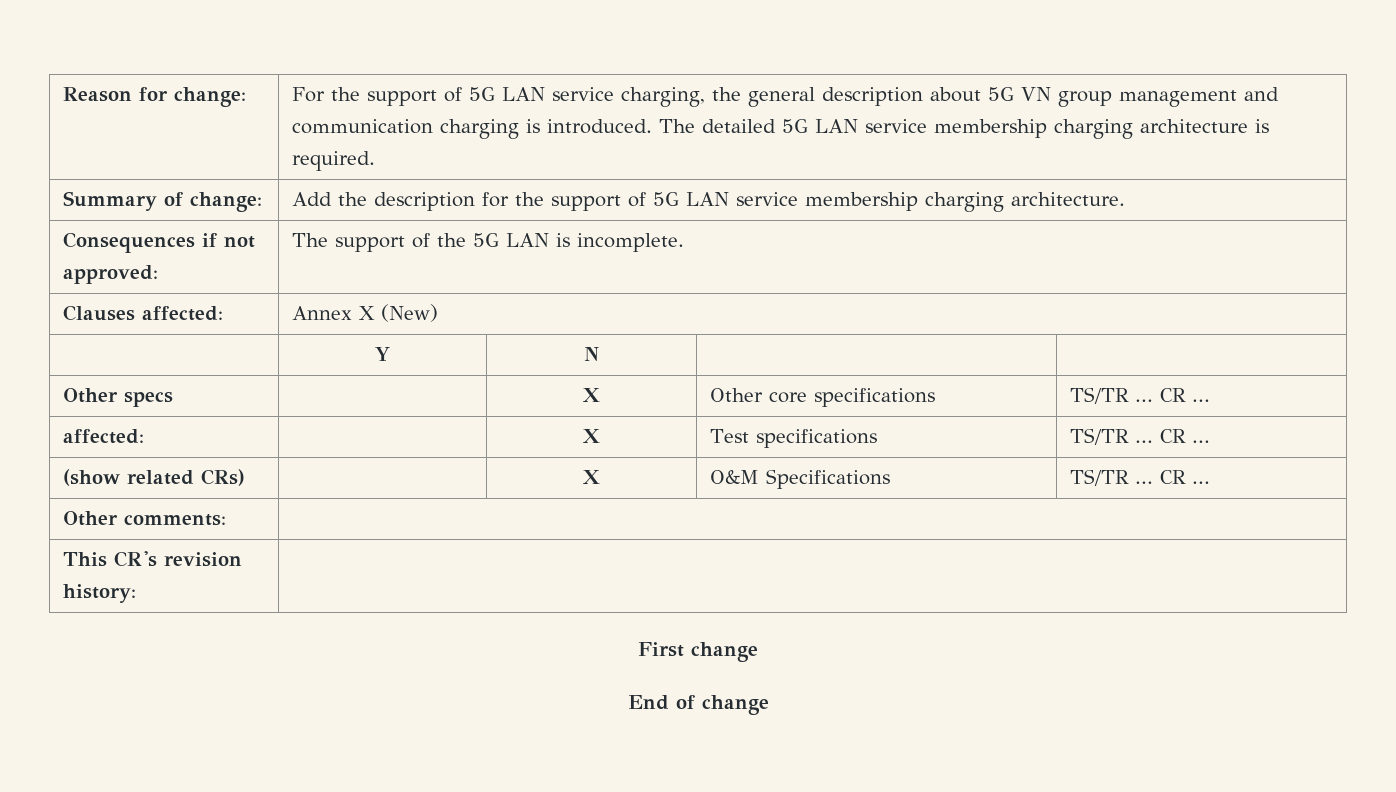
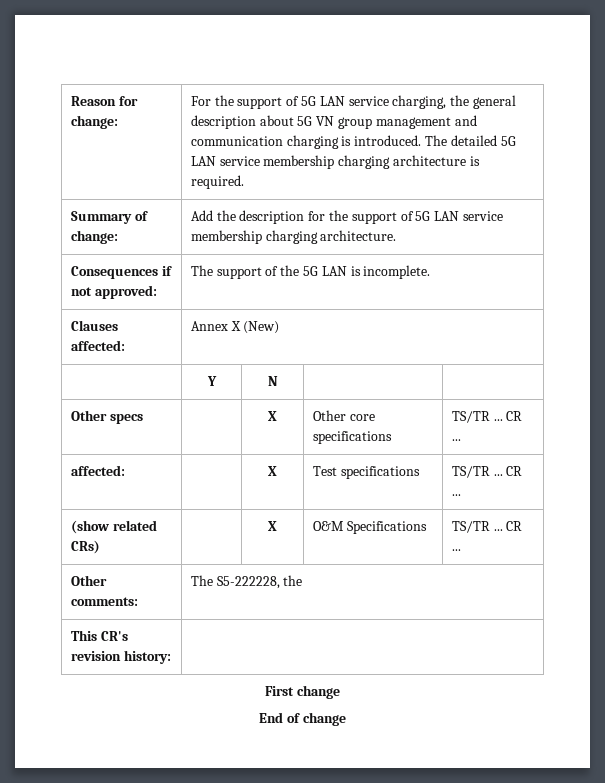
(227, 520) none -> [190,575,303,589] The S5-222228, the

